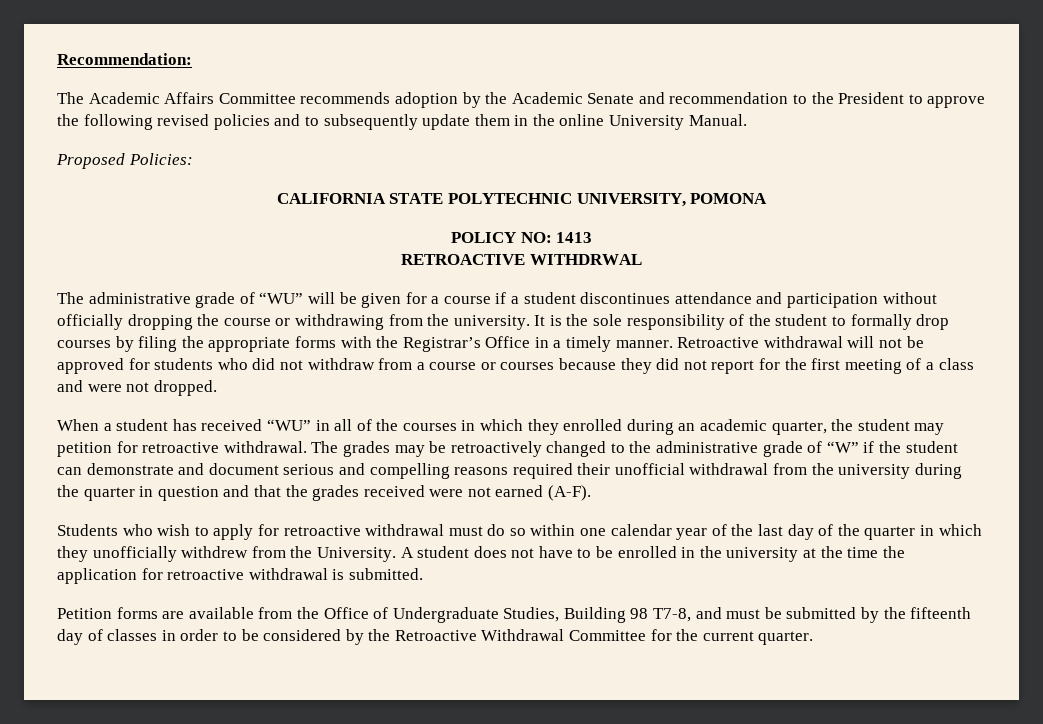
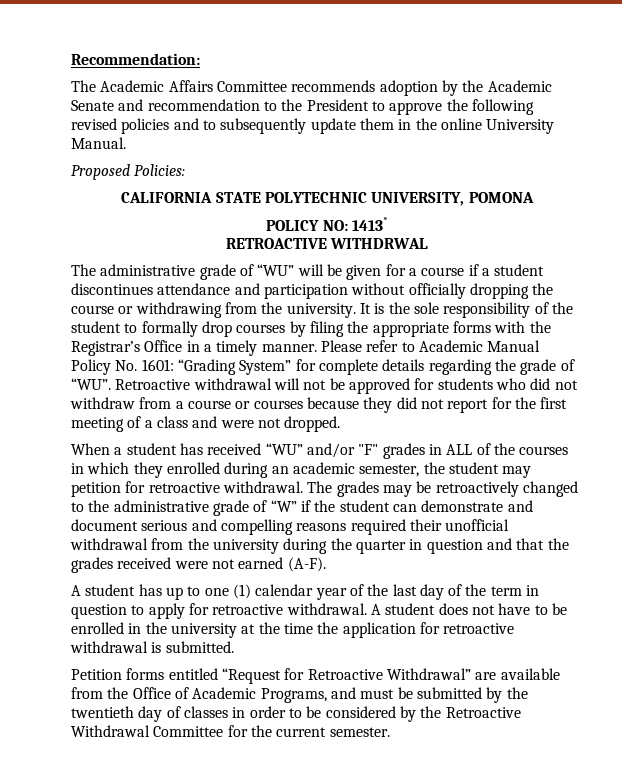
[556,232,593,243] 1413 -> [351,217,388,231] 1413*
(673, 344) none -> [320,340,541,352] [71,359,575,375] [71,378,111,390] Please refer to Academic Manual Policy No. 1601: “Grading System” for complete details regarding the grade of “WU”.
[315,419,353,431] in all -> [306,443,473,459] and/or "F" grades in ALL
[771,421,827,435] quarter, -> [359,464,420,477] semester,
[57,524,607,540] Students who wish to apply for retroactive withdrawal must do so within one -> [71,584,251,600] A student has up to one (1)
[864,524,982,540] [57,546,396,562] quarter in which they unofficially withdrew from the University. -> [490,585,540,596] [71,603,367,619] term in question to apply for retroactive withdrawal.
(158, 613) none -> [168,668,471,684] entitled “Request for Retroactive Withdrawal”
[392,607,692,623] Undergraduate Studies, Building 98 T7-8, -> [192,687,327,703] Academic Programs,
[910,607,972,619] fifteenth -> [71,706,134,718] twentieth
[758,631,814,645] quarter. -> [329,727,390,737] semester.

